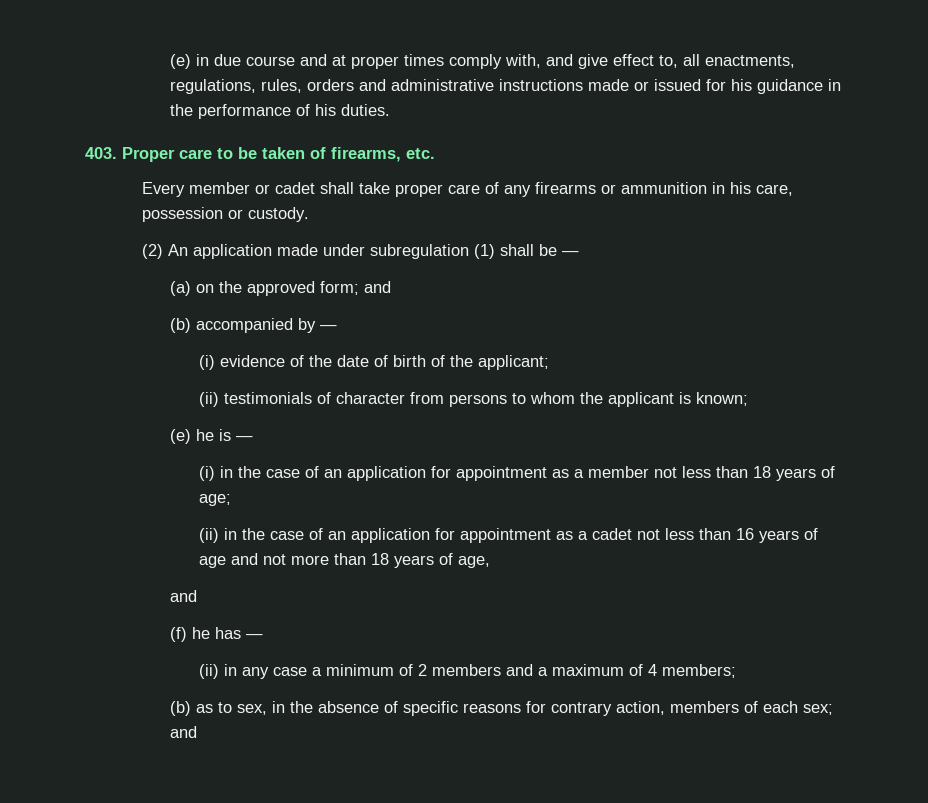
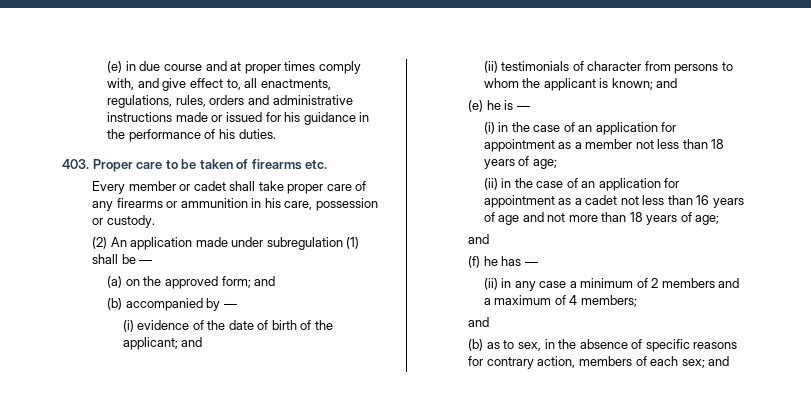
[331,147,401,162] firearms, -> [251,159,302,170] firearms
(549, 362) none -> [181,337,203,347] and
(748, 399) none -> [656,78,678,88] and
[457,556,490,568] age, -> [695,215,720,225] age;
(736, 671) none -> [468,317,490,327] // and

